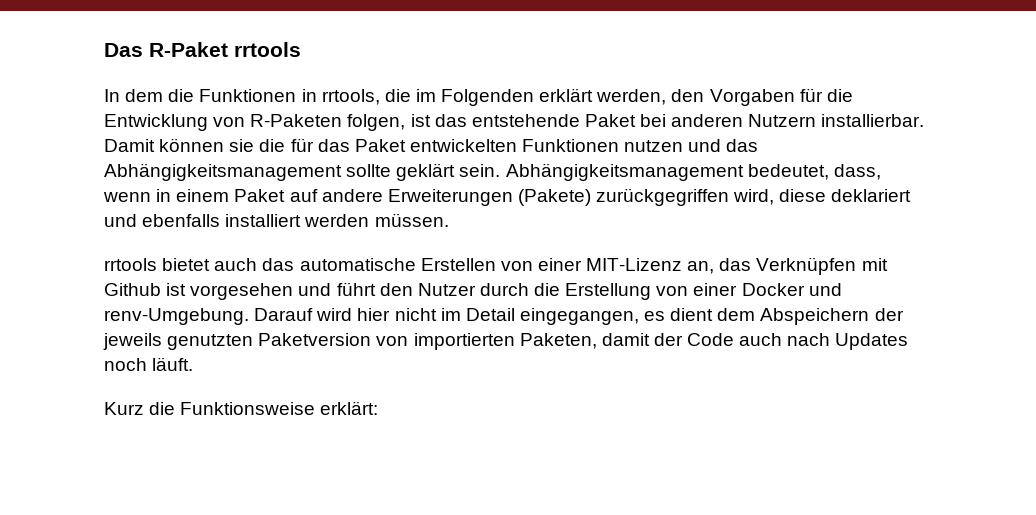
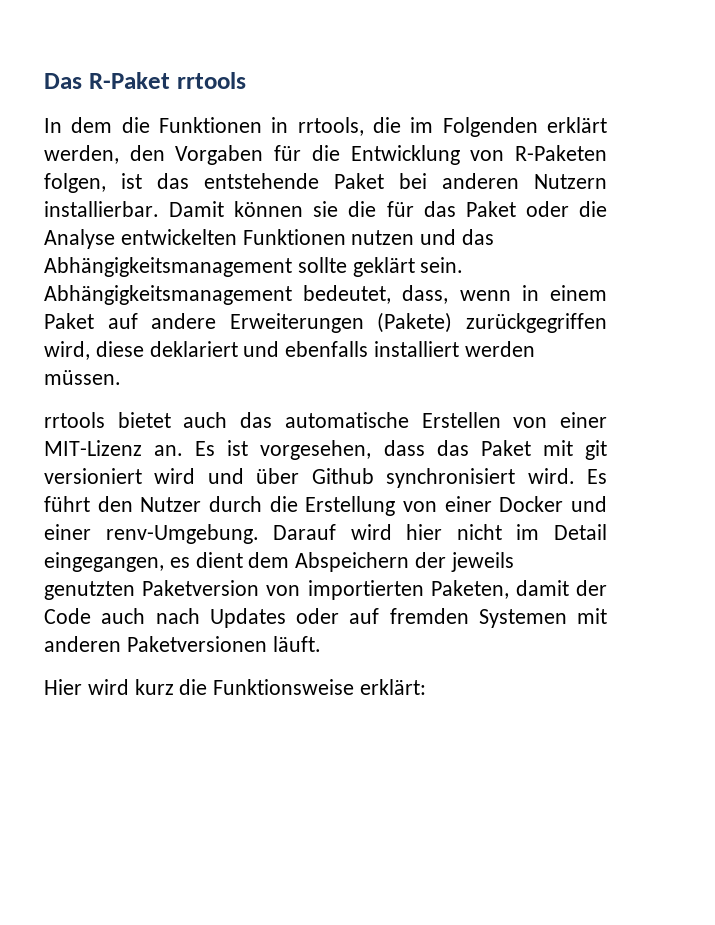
(406, 145) none -> [525,201,607,217] [44,229,115,249] oder die Analyse
[687,257,888,275] [104,283,332,300] an, das Verknüpfen mit Github ist vorgesehen und -> [154,440,607,460] [44,468,608,488] an. Es ist vorgesehen, dass das Paket mit git versioniert wird und über Github synchronisiert wird. Es
(842, 289) none -> [44,524,91,540] einer
[104,357,194,371] [104,402,144,415] noch läuft. // Kurz -> [296,608,607,628] [44,636,321,652] [44,679,174,695] oder auf fremden Systemen mit anderen Paketversionen läuft. // Hier wird kurz

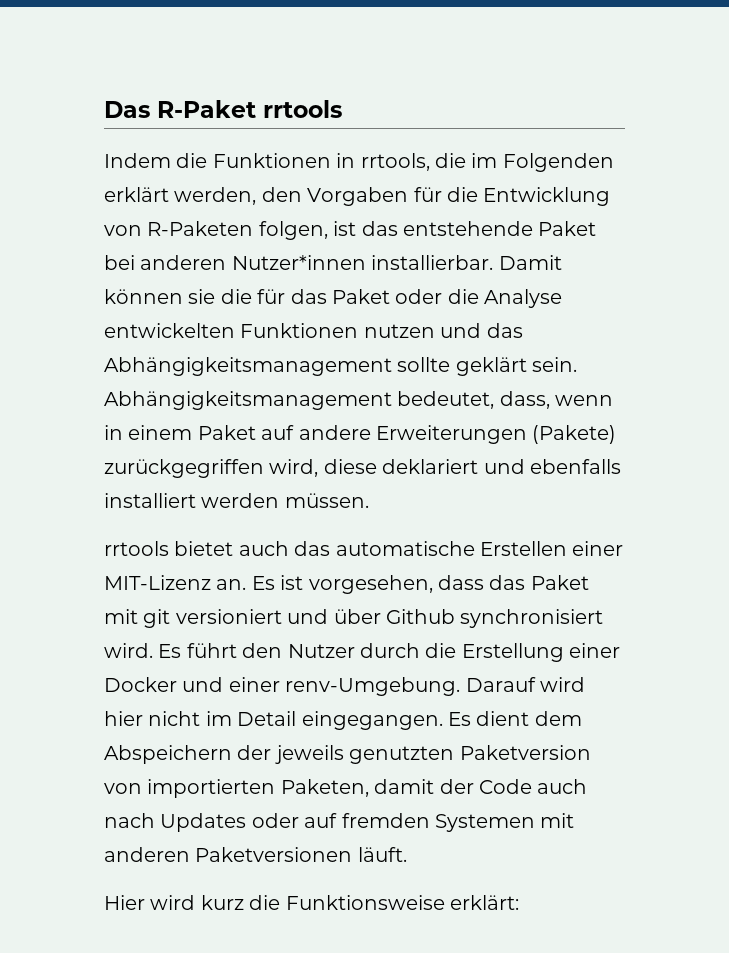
[44,117,113,133] In dem -> [104,153,171,168] Indem
[534,174,607,189] Nutzern -> [231,255,366,270] Nutzer*innen
[513,417,548,428] von -> (567, 548) none
[154,468,196,484] wird -> (282, 616) none
[403,501,437,512] von -> (564, 652) none
[44,552,190,572] eingegangen, es -> [301,711,471,730] eingegangen. Es

